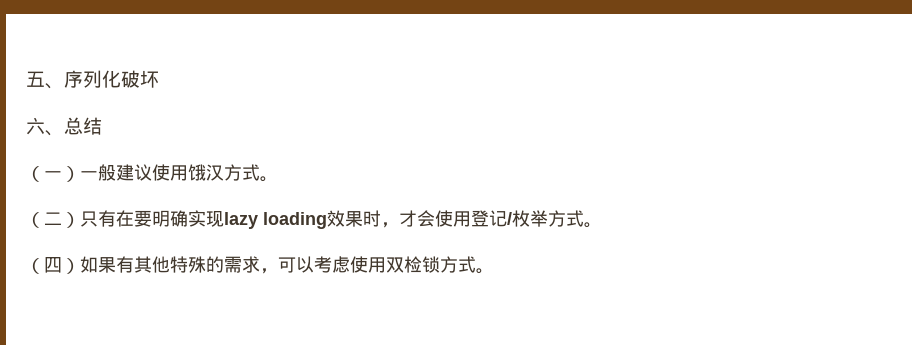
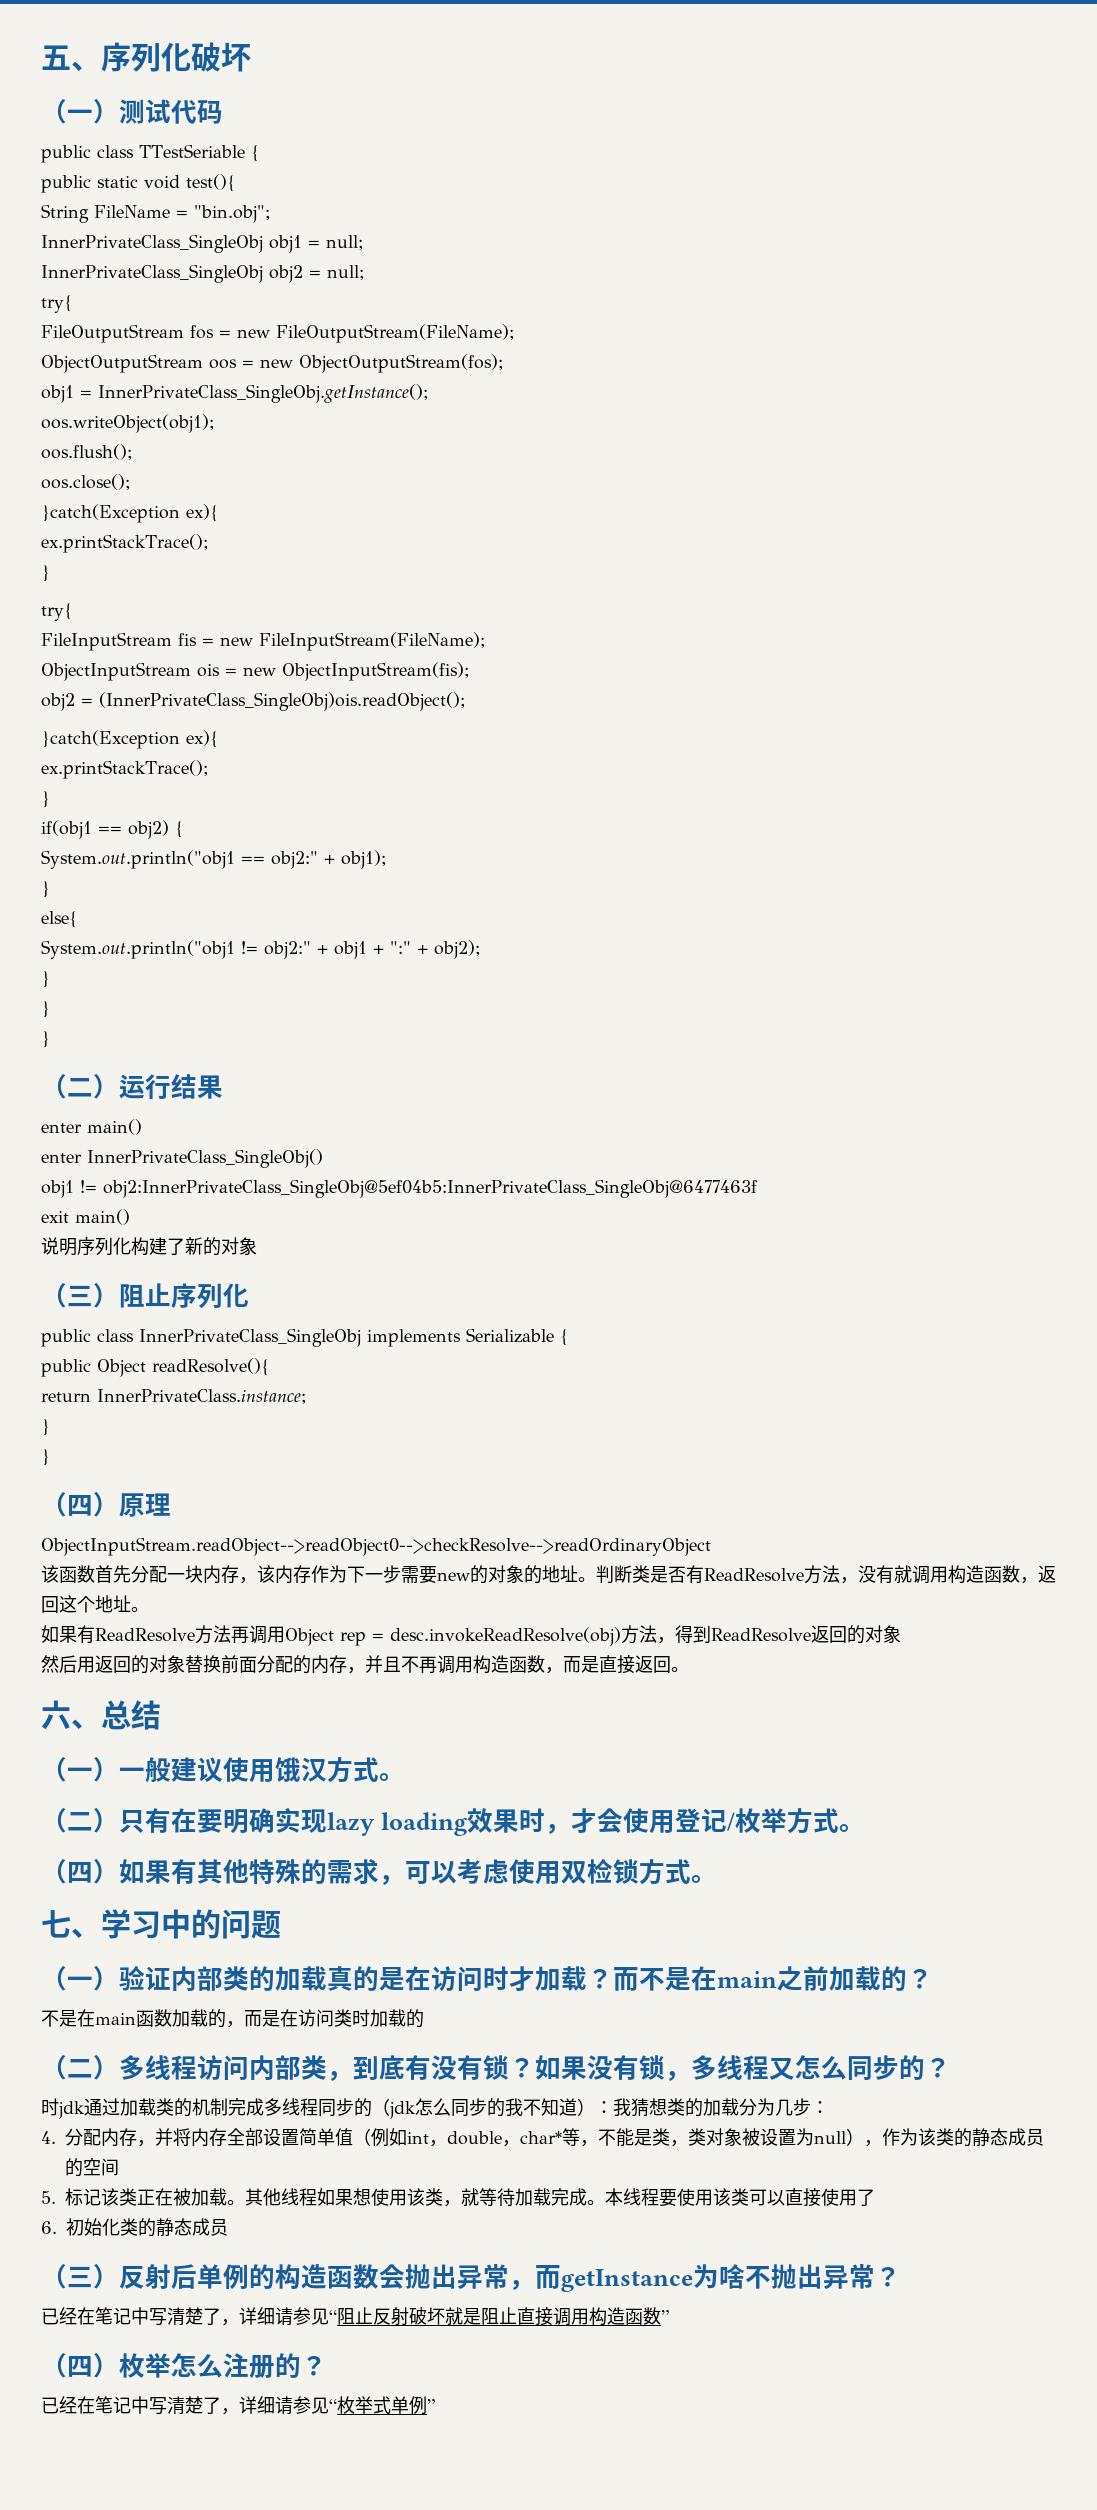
(159, 79) none -> [41,99,223,124] [41,144,260,163] [41,174,236,193] [41,204,271,223] [41,234,364,253] [41,264,365,283] [41,295,73,313] [41,324,515,343] [41,354,504,373] [41,384,429,403] [41,414,215,433] [41,444,133,460] [41,474,131,490] [41,504,219,523] [41,534,209,553] [41,565,50,582] [41,603,73,621] [41,632,486,651] [41,662,470,681] [41,692,466,711] [41,730,219,749] [41,760,209,779] [41,791,50,808] [41,820,184,839] [41,850,387,869] [41,881,50,898] [41,911,78,928] [41,940,481,959] [41,971,50,988] [41,1001,50,1018] [41,1031,50,1048] [41,1074,223,1100] [41,1119,142,1135] [41,1149,323,1168] [41,1179,758,1198] [41,1209,130,1225] [41,1237,257,1256] [41,1283,249,1309] [41,1328,569,1347] [41,1358,270,1377] [41,1389,307,1404] [41,1419,50,1436] [41,1449,50,1466] [41,1492,171,1517] [41,1537,711,1556] [41,1565,1056,1584] [41,1595,149,1613] [41,1625,901,1646] [41,1655,689,1674] // （一）测试代码 // public class TTestSeriable { // public static void test(){ // String FileName = "bin.obj"; // InnerPrivateClass_SingleObj obj1 = null; // InnerPrivateClass_SingleObj obj2 = null; // try{ // FileOutputStream fos = new FileOutputStream(FileName); // ObjectOutputStream oos = new ObjectOutputStream(fos); // obj1 = InnerPrivateClass_SingleObj.getInstance(); // oos.writeObject(obj1); // oos.flush(); // oos.close(); // }catch(Exception ex){ // ex.printStackTrace(); // } // try{ // FileInputStream fis = new FileInputStream(FileName); // ObjectInputStream ois = new ObjectInputStream(fis); // obj2 = (InnerPrivateClass_SingleObj)ois.readObject(); // }catch(Exception ex){ // ex.printStackTrace(); // } // if(obj1 == obj2) { // System.out.println("obj1 == obj2:" + obj1); // } // else{ // System.out.println("obj1 != obj2:" + obj1 + ":" + obj2); // } // } // } // （二）运行结果 // enter main() // enter InnerPrivateClass_SingleObj() // obj1 != obj2:InnerPrivateClass_SingleObj@5ef04b5:InnerPrivateClass_SingleObj@6477463f // exit main() // 说明序列化构建了新的对象 // （三）阻止序列化 // public class InnerPrivateClass_SingleObj implements Serializable { // public Object readResolve(){ // return InnerPrivateClass.instance; // } // } // （四）原理 // ObjectInputStream.readObject-->readObject0-->checkResolve-->readOrdinaryObject // 该函数首先分配一块内存，该内存作为下一步需要new的对象的地址。判断类是否有ReadResolve方法，没有就调用构造函数，返回这个地址。 // 如果有ReadResolve方法再调用Object rep = desc.invokeReadResolve(obj)方法，得到ReadResolve返回的对象 // 然后用返回的对象替换前面分配的内存，并且不再调用构造函数，而是直接返回。
(494, 271) none -> [41,1909,281,1939] [41,1966,933,1992] [41,2009,424,2028] [41,2055,951,2081] [41,2098,829,2119] [41,2128,1044,2147] [65,2158,119,2177] [41,2188,875,2207] [41,2218,228,2237] [41,2264,901,2292] [41,2307,669,2326] [41,2353,327,2379] [41,2396,435,2415] // 七、学习中的问题 // （一）验证内部类的加载真的是在访问时才加载？而不是在main之前加载的？ // 不是在main函数加载的，而是在访问类时加载的 // （二）多线程访问内部类，到底有没有锁？如果没有锁，多线程又怎么同步的？ // 时jdk通过加载类的机制完成多线程同步的（jdk怎么同步的我不知道）：我猜想类的加载分为几步： // 4.分配内存，并将内存全部设置简单值（例如int，double，char*等，不能是类，类对象被设置为null），作为该类的静态成员的空间 // 5.标记该类正在被加载。其他线程如果想使用该类，就等待加载完成。本线程要使用该类可以直接使用了 // 6.初始化类的静态成员 // （三）反射后单例的构造函数会抛出异常，而getInstance为啥不抛出异常？ // 已经在笔记中写清楚了，详细请参见“阻止反射破坏就是阻止直接调用构造函数” // （四）枚举怎么注册的？ // 已经在笔记中写清楚了，详细请参见“枚举式单例”

